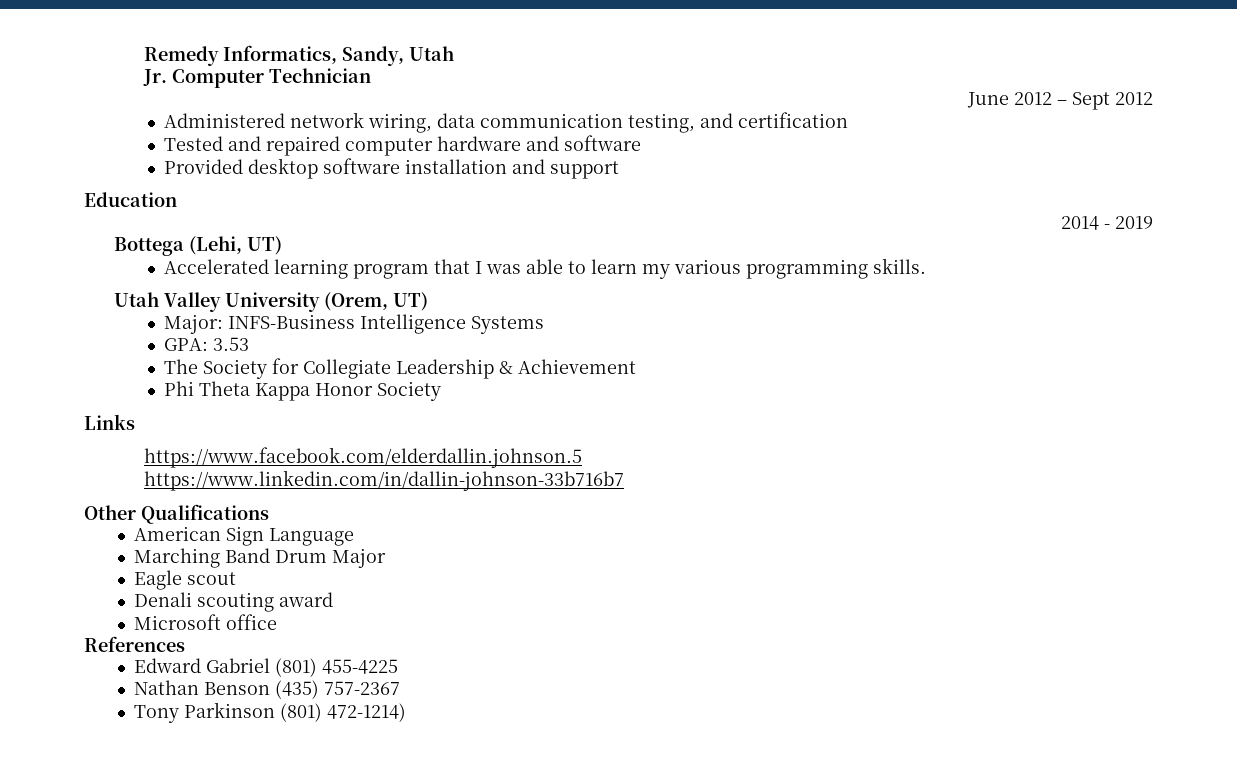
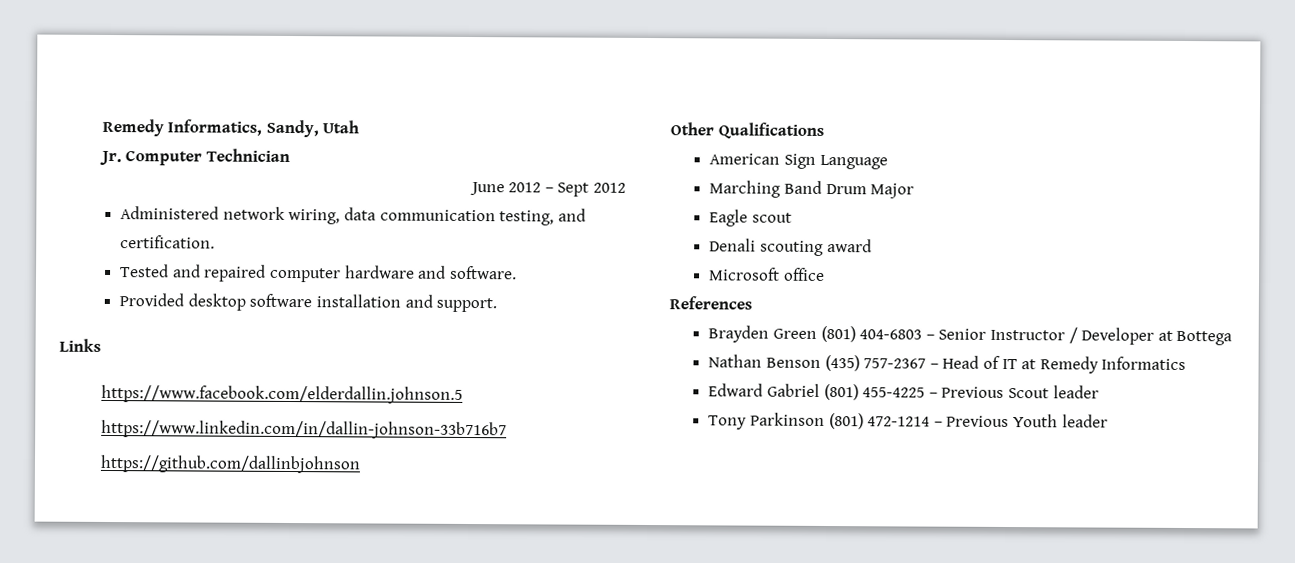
[737,112,848,128] certification -> [120,235,216,249] certification.
[563,135,641,151] software -> [449,265,517,280] software.
[549,161,619,179] [84,192,177,207] [1061,216,1153,230] [113,236,282,256] [163,258,926,279] [113,292,428,312] [163,314,544,334] [163,337,249,351] [163,358,636,379] [163,381,441,401] support // Education // 2014 - 2019 // Bottega (Lehi, UT) // Accelerated learning program that I was able to learn my various programming skills. // Utah Valley University (Orem, UT) // Major: INFS-Business Intelligence Systems // GPA: 3.53 // The Society for Collegiate Leadership & Achievement // Phi Theta Kappa Honor Society -> [436,297,498,313] support.
(624, 480) none -> [99,454,361,474] // https://github.com/dallinbjohnson
[133,658,398,677] [133,680,400,699] [133,702,406,723] Edward Gabriel (801) 455-4225 // Nathan Benson (435) 757-2367 // Tony Parkinson (801) 472-1214) -> [708,325,1233,346] [708,354,1187,374] [708,383,1099,401] [708,412,1108,430] Brayden Green (801) 404-6803 – Senior Instructor / Developer at Bottega // Nathan Benson (435) 757-2367 – Head of IT at Remedy Informatics // Edward Gabriel (801) 455-4225 – Previous Scout leader // Tony Parkinson (801) 472-1214 – Previous Youth leader

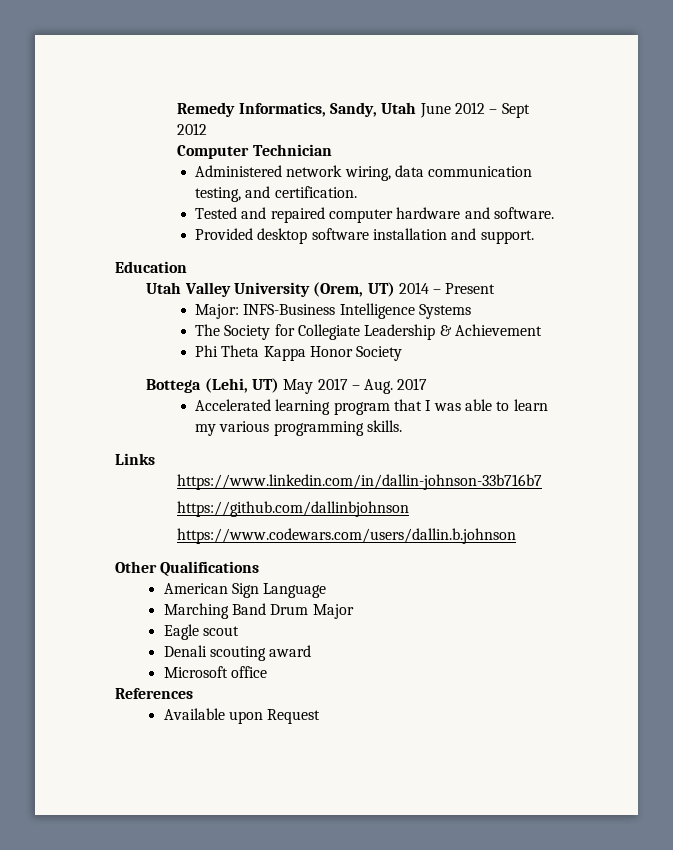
[98,148,290,166] // Jr. Computer Technician // -> (417, 108) none
(626, 187) none -> [177,144,332,159] // Computer Technician
(498, 305) none -> [115,261,187,273] [146,282,496,297] [195,303,471,319] [195,324,542,340] [195,345,403,361] [146,378,428,394] [195,399,548,415] [195,420,402,436] // Education // Utah Valley University (Orem, UT) 2014 – Present // Major: INFS-Business Intelligence Systems // The Society for Collegiate Leadership & Achievement // Phi Theta Kappa Honor Society // Bottega (Lehi, UT) May 2017 – Aug. 2017 // Accelerated learning program that I was able to learn my various programming skills.
[100,384,463,404] // https://www.facebook.com/elderdallin.johnson.5 -> (155, 459) none
(361, 464) none -> [177,528,517,544] // https://www.codewars.com/users/dallin.b.johnson
[708,325,1233,346] [708,354,1187,374] [708,383,1099,401] [708,412,1108,430] Brayden Green (801) 404-6803 – Senior Instructor / Developer at Bottega // Nathan Benson (435) 757-2367 – Head of IT at Remedy Informatics // Edward Gabriel (801) 455-4225 – Previous Scout leader // Tony Parkinson (801) 472-1214 – Previous Youth leader -> [163,708,321,724] Available upon Request

